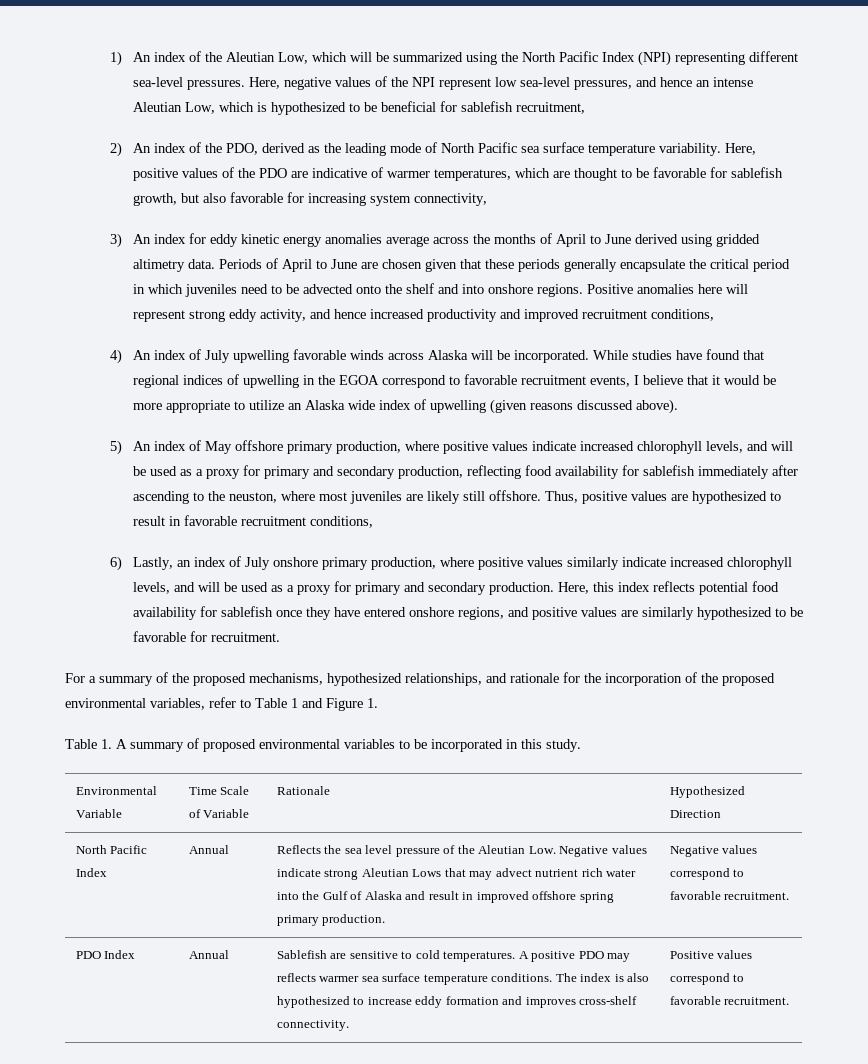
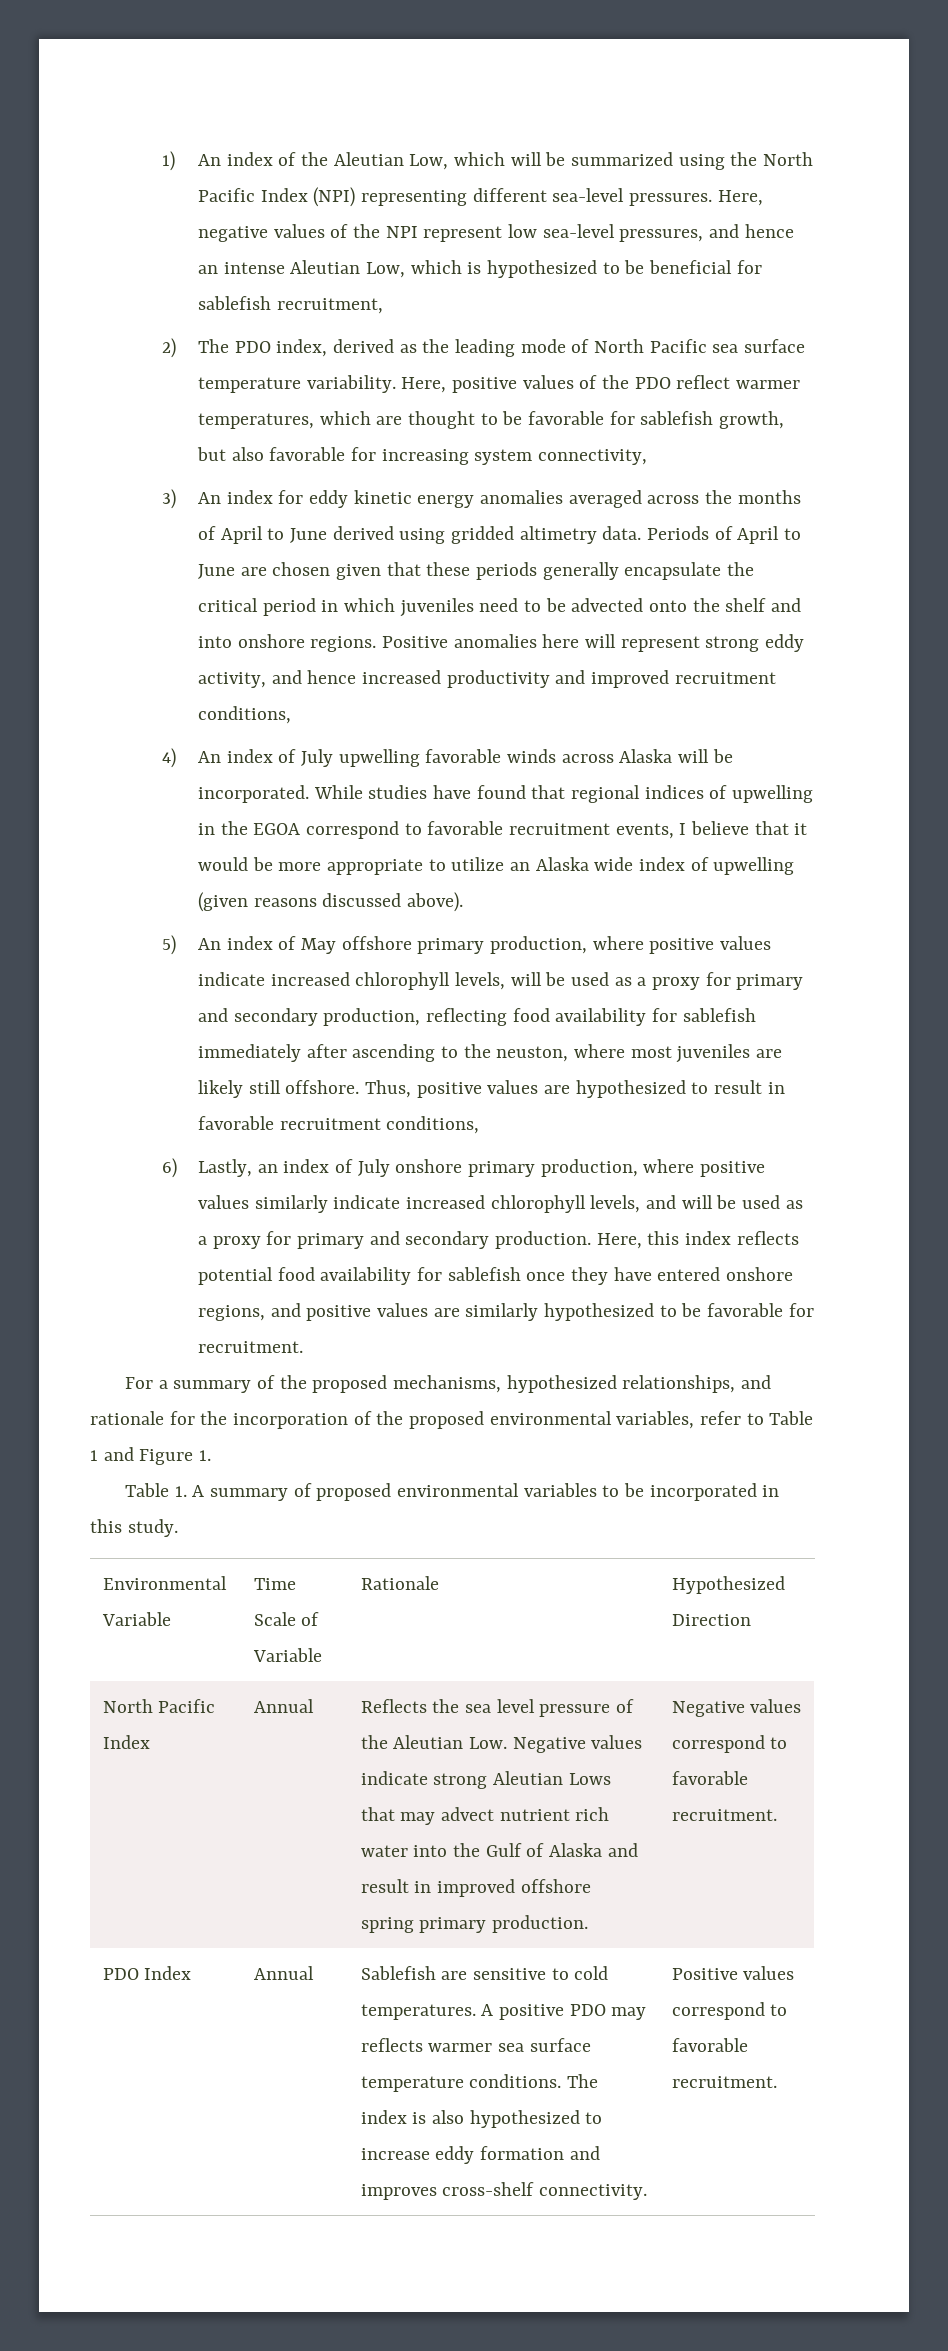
[132,142,258,155] An index of the PDO, -> [197,339,328,357] The PDO index,
[290,167,383,178] are indicative of -> [676,375,731,389] reflect
[385,236,429,247] average -> [568,490,642,508] averaged
[746,441,768,451] and -> (505, 981) none

